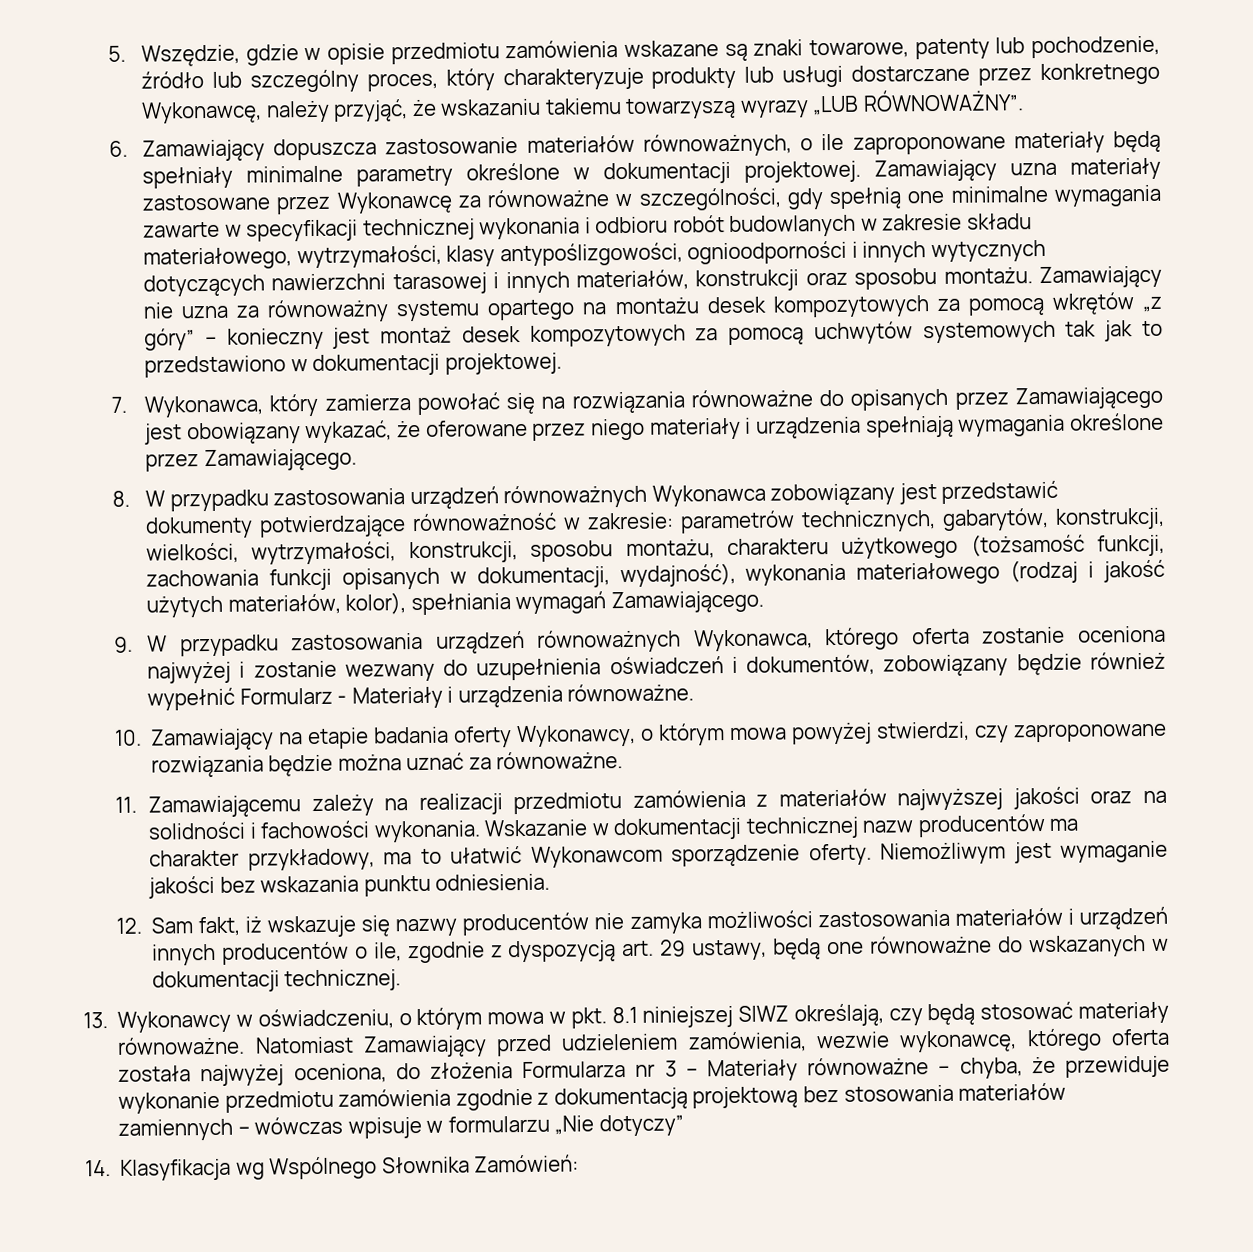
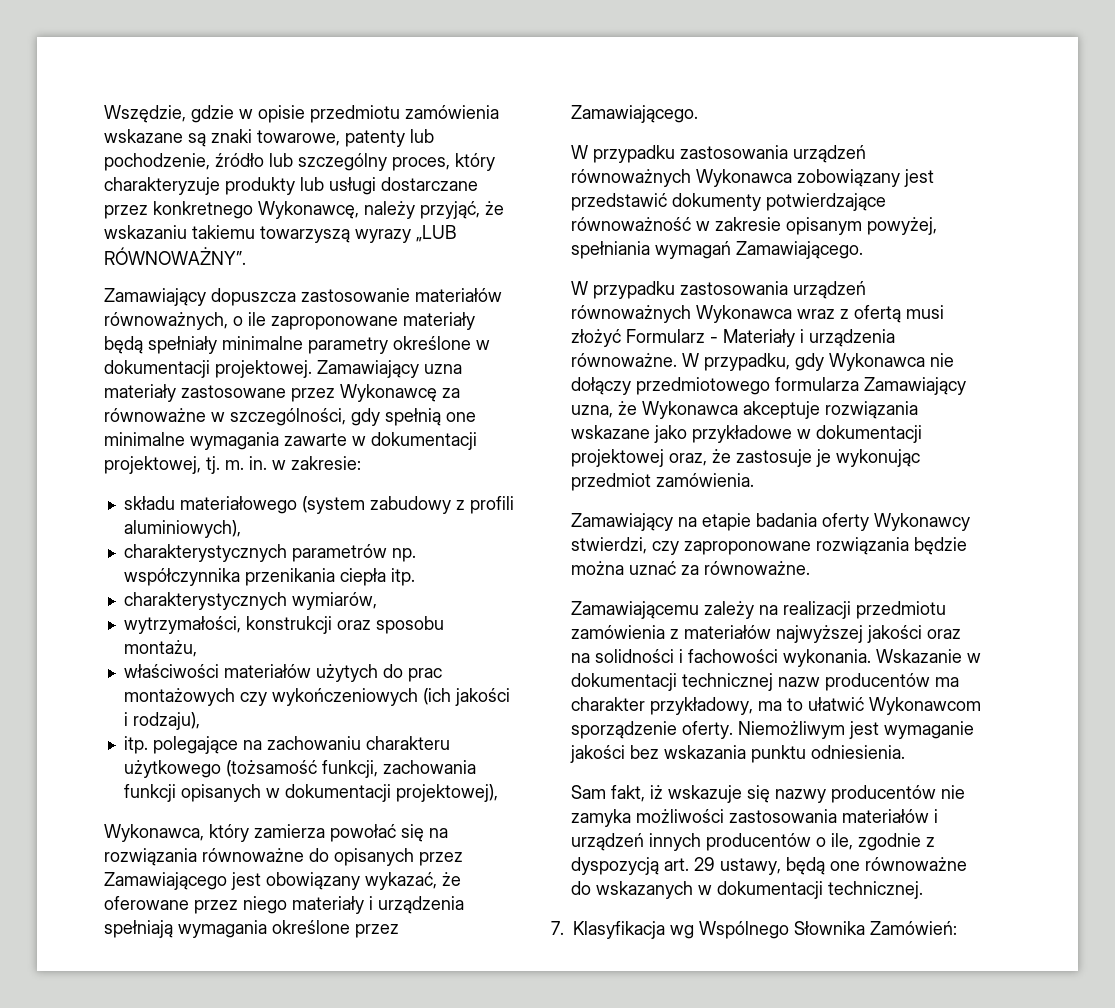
[107,45,126,62] 5. -> (104, 114) none
[108,140,128,157] 6. -> (247, 256) none
[246,213,1032,242] [143,239,1046,270] [143,265,1163,297] [143,292,1163,323] [144,320,1163,351] [144,352,562,378] [110,396,127,413] specyfikacji technicznej wykonania i odbioru robót budowlanych w zakresie składu materiałowego, wytrzymałości, klasy antypoślizgowości, ognioodporności i innych wytycznych dotyczących nawierzchni tarasowej i innych materiałów, konstrukcji oraz sposobu montażu. Zamawiający nie uzna za równoważny systemu opartego na montażu desek kompozytowych za pomocą wkrętów „z góry” – konieczny jest montaż desek kompozytowych za pomocą uchwytów systemowych tak jak to przedstawiono w dokumentacji projektowej. // 7. -> [371,432,478,450] [104,456,362,474] [123,496,514,514] [123,520,241,538] [123,544,416,562] [123,568,415,586] [123,592,377,610] [123,616,444,634] [123,640,197,657] [123,664,442,682] [123,688,510,706] [123,712,200,730] [123,736,450,754] [123,760,476,778] [123,784,498,802] dokumentacji projektowej, tj. m. in. w zakresie: // składu materiałowego (system zabudowy z profili aluminiowych), // charakterystycznych parametrów np. współczynnika przenikania ciepła itp. // charakterystycznych wymiarów, // wytrzymałości, konstrukcji oraz sposobu montażu, // właściwości materiałów użytych do prac montażowych czy wykończeniowych (ich jakości i rodzaju), // itp. polegające na zachowaniu charakteru użytkowego (tożsamość funkcji, zachowania funkcji opisanych w dokumentacji projektowej), //
[111,490,130,507] 8. -> (699, 114) none
[587,507,1165,534] [146,533,1165,565] [146,559,1166,591] [146,592,407,618] zakresie: parametrów technicznych, gabarytów, konstrukcji, wielkości, wytrzymałości, konstrukcji, sposobu montażu, charakteru użytkowego (tożsamość funkcji, zachowania funkcji opisanych w dokumentacji, wydajność), wykonania materiałowego (rodzaj i jakość użytych materiałów, kolor), -> [715,217,938,235] zakresie opisanym powyżej,
[113,625,1167,657] [147,651,1167,684] [147,687,236,711] 9. W przypadku zastosowania urządzeń równoważnych Wykonawca, którego oferta zostanie oceniona najwyżej i zostanie wezwany do uzupełnienia oświadczeń i dokumentów, zobowiązany będzie również wypełnić -> [571,281,867,299] [571,305,945,323] [571,329,622,347] W przypadku zastosowania urządzeń równoważnych Wykonawca wraz z ofertą musi złożyć
[113,729,142,746] // 10. -> [682,353,955,371] [571,377,967,395] [571,401,919,419] [571,425,923,443] [571,449,921,467] [571,473,755,491] W przypadku, gdy Wykonawca nie dołączy przedmiotowego formularza Zamawiający uzna, że Wykonawca akceptuje rozwiązania wskazane jako przykładowe w dokumentacji projektowej oraz, że zastosuje je wykonując przedmiot zamówienia. //
[515,722,872,748] Wykonawcy, o którym mowa powyżej -> [874,513,971,531] Wykonawcy
[114,796,137,813] 11. -> (811, 568) none
[115,917,142,934] 12. -> (906, 752) none
[83,1001,1169,1033] [117,1028,1170,1058] [118,1055,1170,1087] [118,1082,1067,1114] [118,1114,684,1141] [85,1159,111,1177] 13. Wykonawcy w oświadczeniu, o którym mowa w pkt. 8.1 niniejszej SIWZ określają, czy będą stosować materiały równoważne. Natomiast Zamawiający przed udzieleniem zamówienia, wezwie wykonawcę, którego oferta została najwyżej oceniona, do złożenia Formularza nr 3 – Materiały równoważne – chyba, że przewiduje wykonanie przedmiotu zamówienia zgodnie z dokumentacją projektową bez stosowania materiałów zamiennych – wówczas wpisuje w formularzu „Nie dotyczy” // 14. -> [551,921,564,935] 7.

